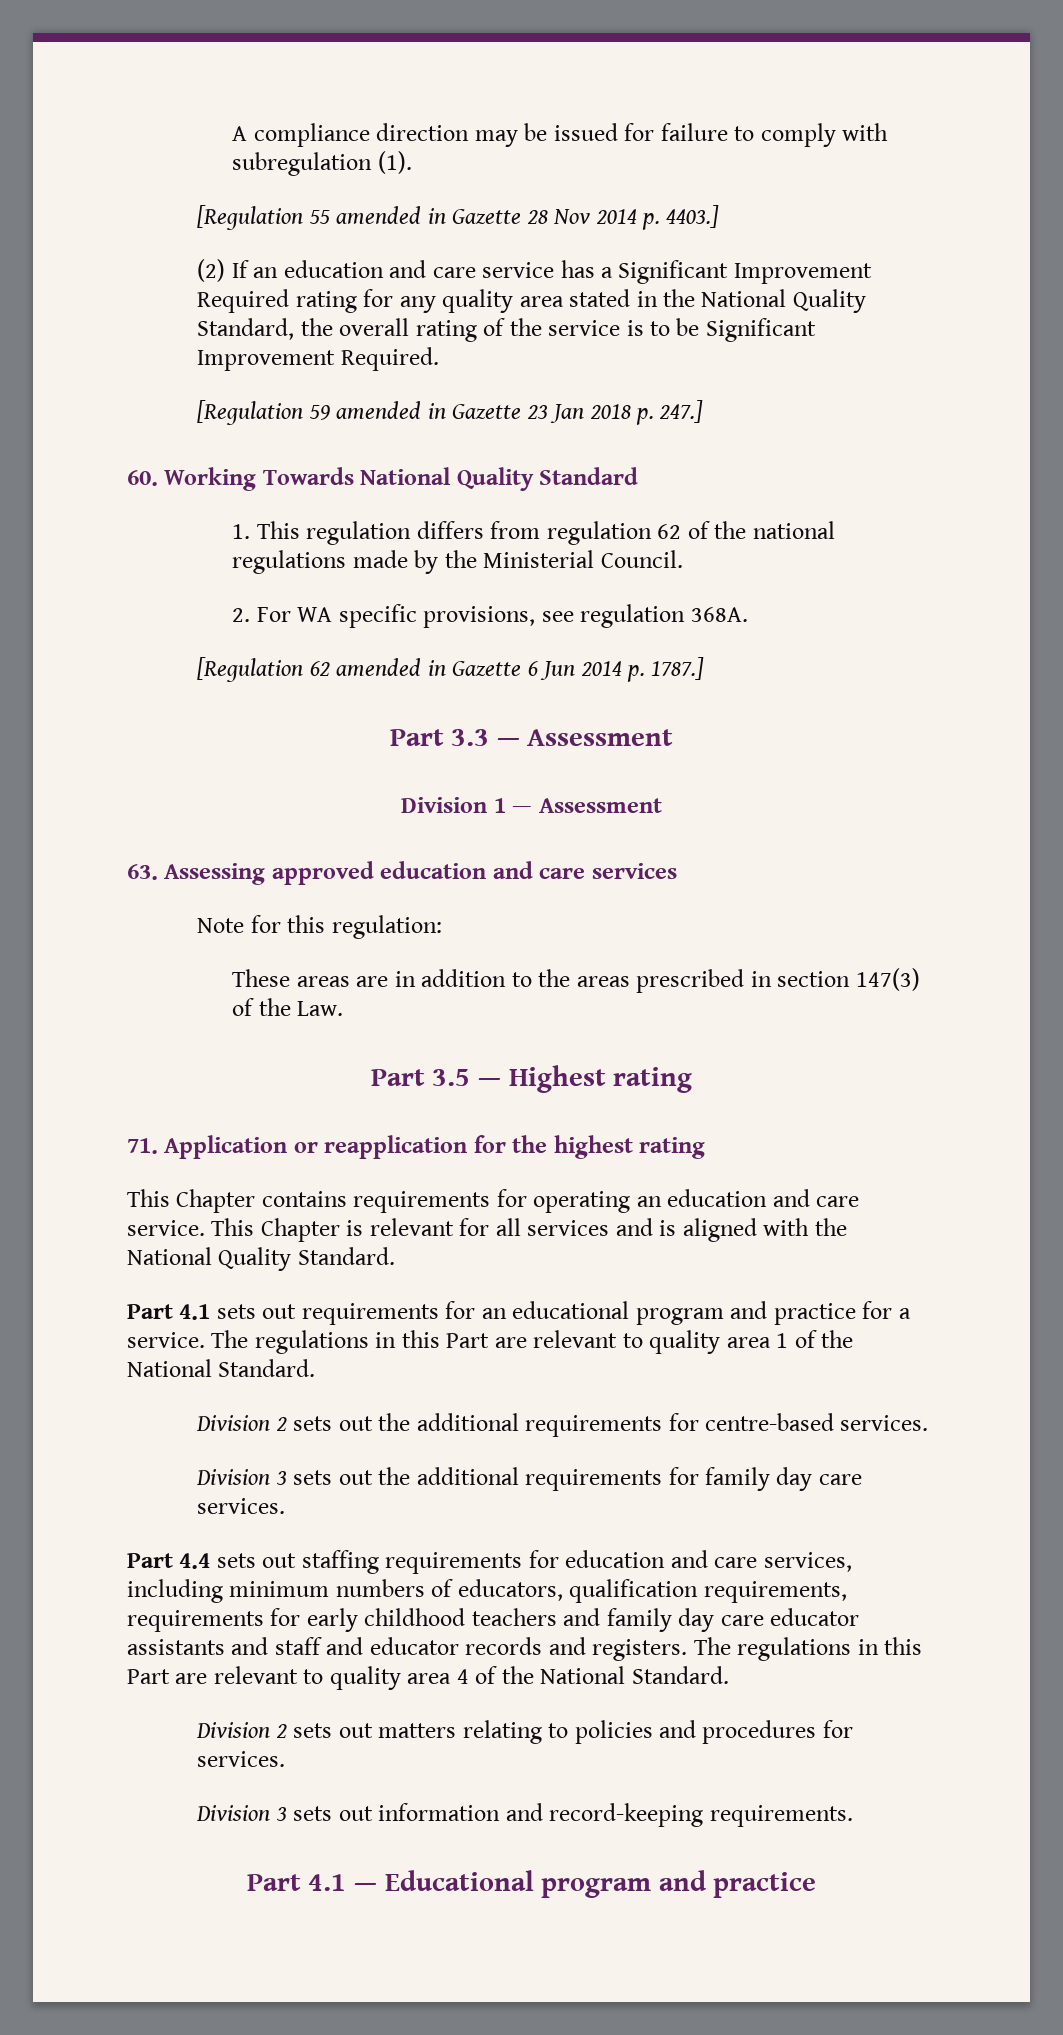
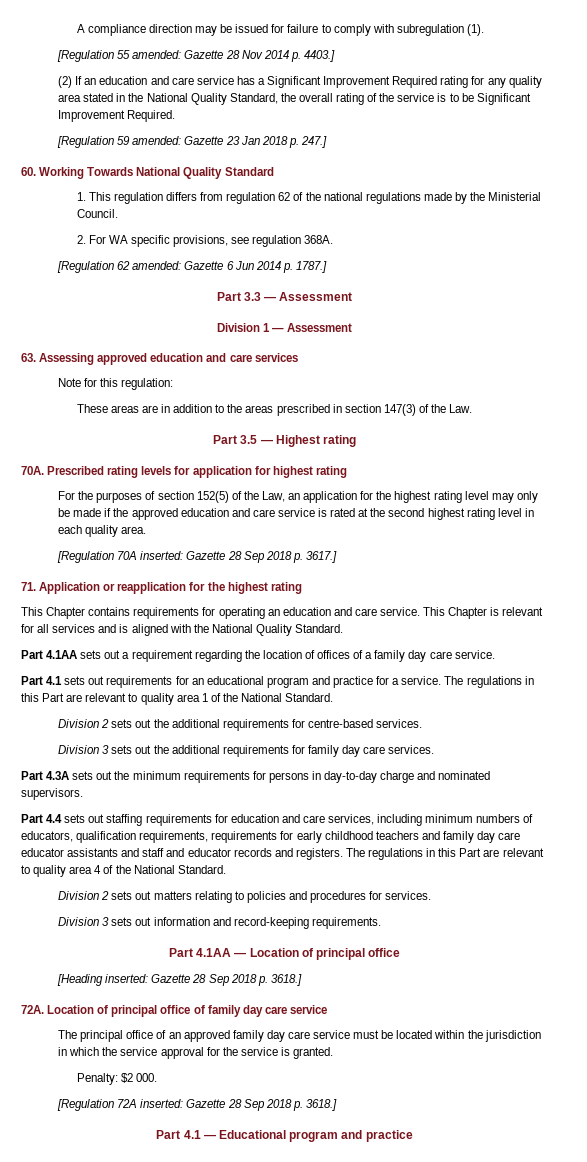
[336,206,446,224] amended in -> [132,50,182,59] amended:
[336,401,446,419] amended in -> [132,136,182,145] amended:
[336,658,446,676] amended in -> [132,261,182,270] amended:
(693, 1080) none -> [21,466,347,478] [58,491,538,503] [58,508,534,520] [58,525,147,537] [57,551,337,563] // 70A. Prescribed rating levels for application for highest rating // For the purposes of section 152(5) of the Law, an application for the highest rating level may only be made if the approved education and care service is rated at the second highest rating level in each quality area. // [Regulation 70A inserted: Gazette 28 Sep 2018 p. 3617.]
(395, 1256) none -> [21,650,495,662] // Part 4.1AA sets out a requirement regarding the location of offices of a family day care service.
(286, 1506) none -> [21,771,491,783] [21,788,83,800] // Part 4.3A sets out the minimum requirements for persons in day-to-day charge and nominated supervisors.
(853, 1816) none -> [168,948,401,960] [57,974,302,986] [21,1005,327,1017] [58,1030,541,1042] [58,1047,334,1059] [76,1073,157,1085] [57,1099,337,1111] // Part 4.1AA — Location of principal office // [Heading inserted: Gazette 28 Sep 2018 p. 3618.] // 72A. Location of principal office of family day care service // The principal office of an approved family day care service must be located within the jurisdiction in which the service approval for the service is granted. // Penalty: $2 000. // [Regulation 72A inserted: Gazette 28 Sep 2018 p. 3618.]

